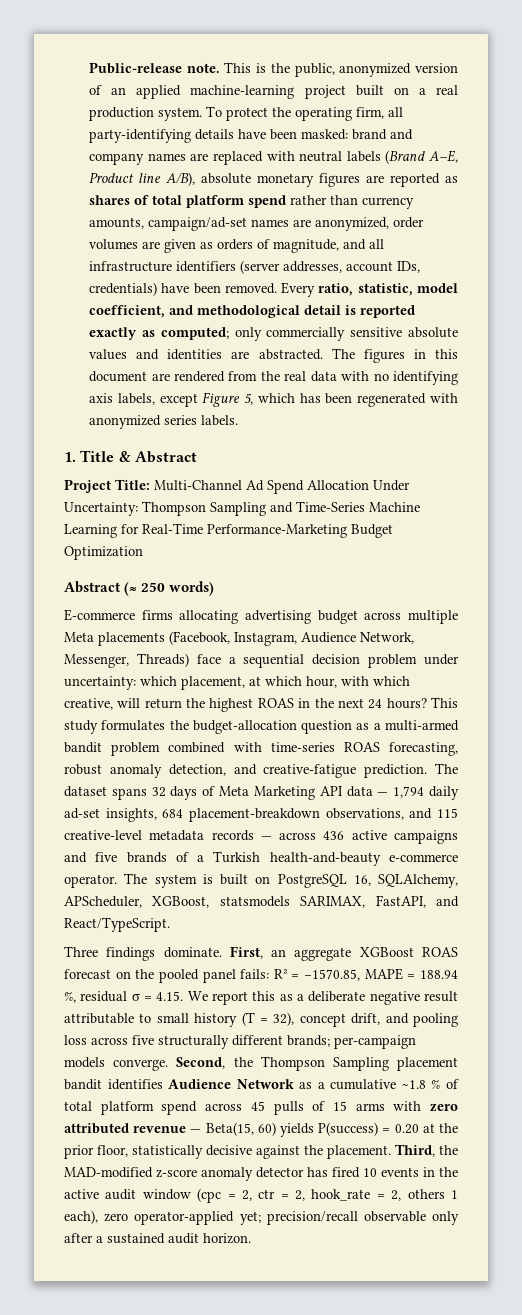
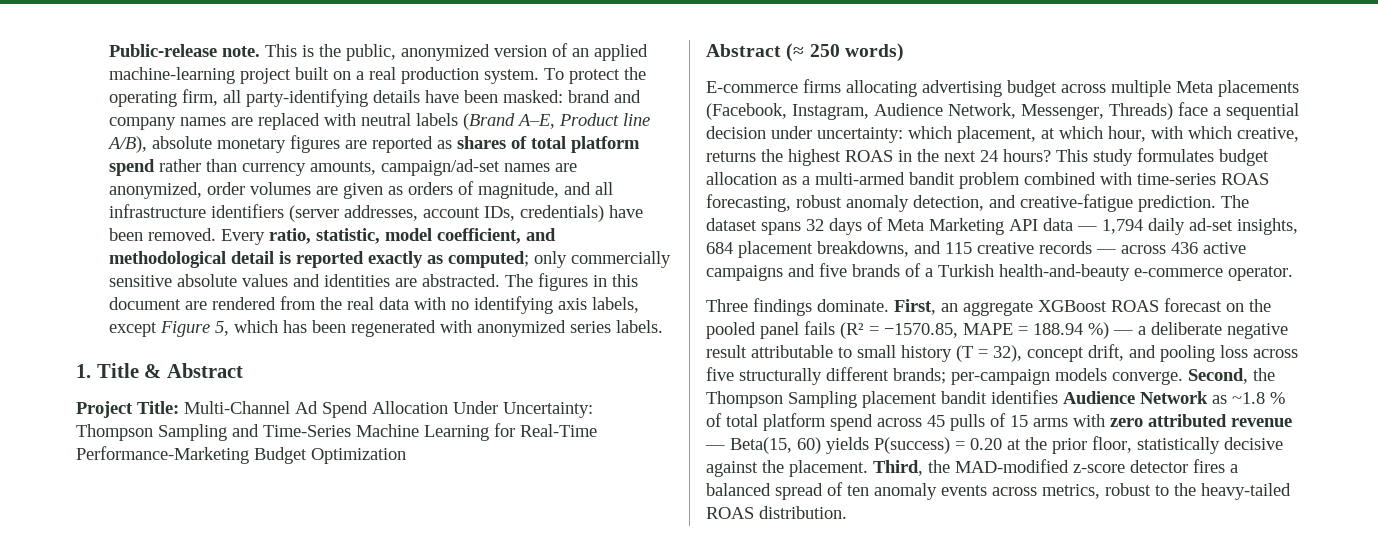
[368,654,418,668] problem -> (766, 132) none
[117,698,182,709] will return -> [706,151,756,162] returns
[169,720,353,734] the budget-allocation question -> [1219,149,1269,166] [706,172,777,185] budget allocation
[189,808,459,822] [64,830,205,841] placement-breakdown observations, and 115 creative-level metadata -> [738,241,1034,258] placement breakdowns, and 115 creative
[124,873,458,888] [64,895,459,908] [64,917,170,932] The system is built on PostgreSQL 16, SQLAlchemy, APScheduler, XGBoost, statsmodels SARIMAX, FastAPI, and React/TypeScript. -> (1293, 273) none
[240,969,287,979] fails: R² -> [804,321,864,339] fails (R²
[64,991,293,1005] %, residual σ = 4.15. We report this as -> [1088,322,1133,339] %) —
[317,1079,397,1090] a cumulative -> (1227, 399) none
[201,1167,458,1181] [64,1188,458,1203] [64,1210,459,1225] [64,1233,251,1244] anomaly detector has fired 10 events in the active audit window (cpc = 2, ctr = 2, hook_rate = 2, others 1 each), zero operator-applied yet; precision/recall observable only after a sustained audit horizon. -> [1130,459,1238,473] [706,482,1291,500] [706,506,847,519] detector fires a balanced spread of ten anomaly events across metrics, robust to the heavy-tailed ROAS distribution.

